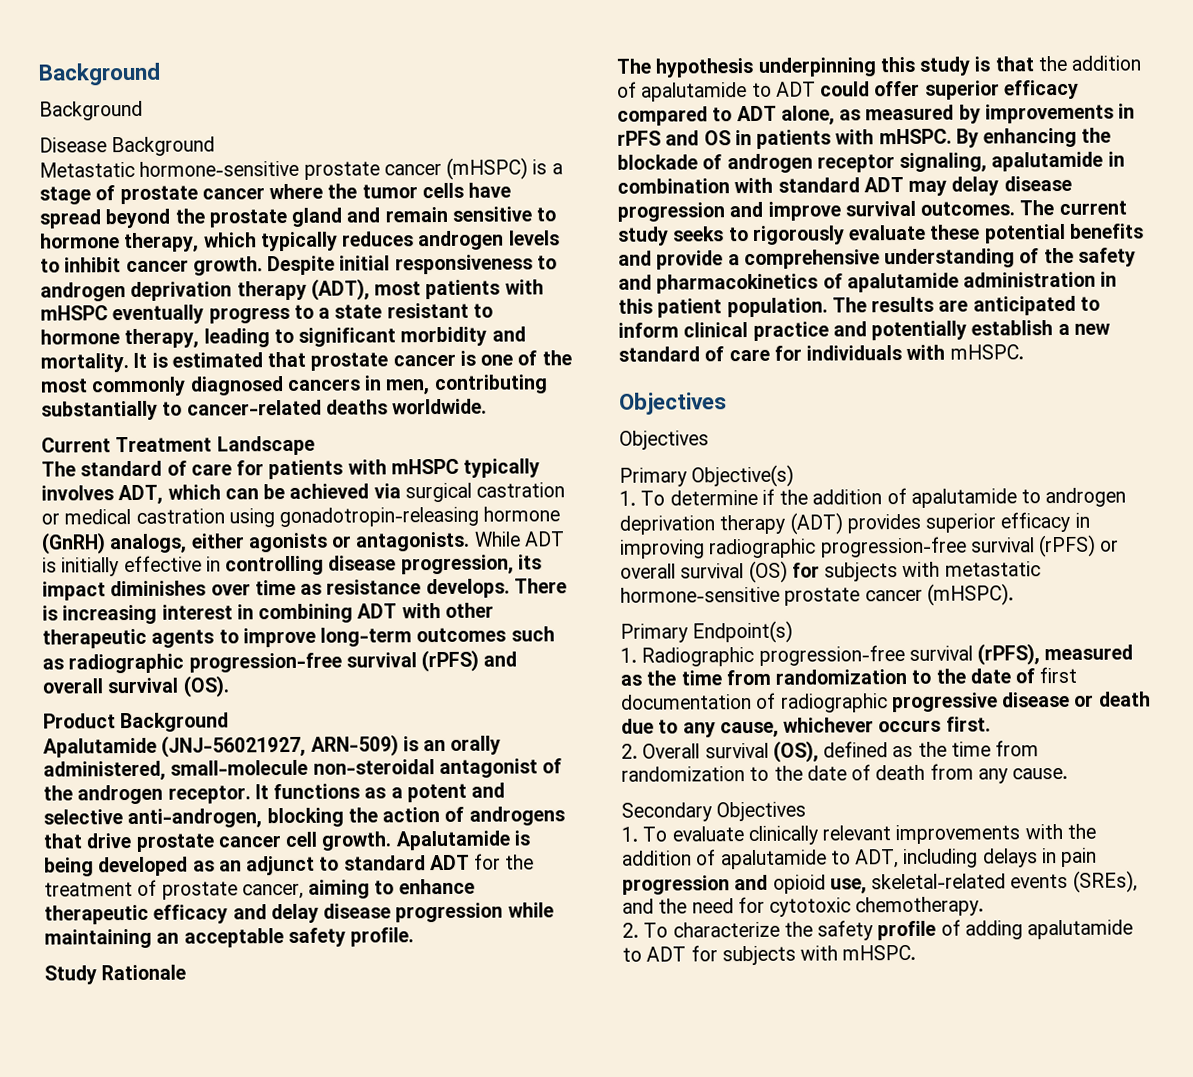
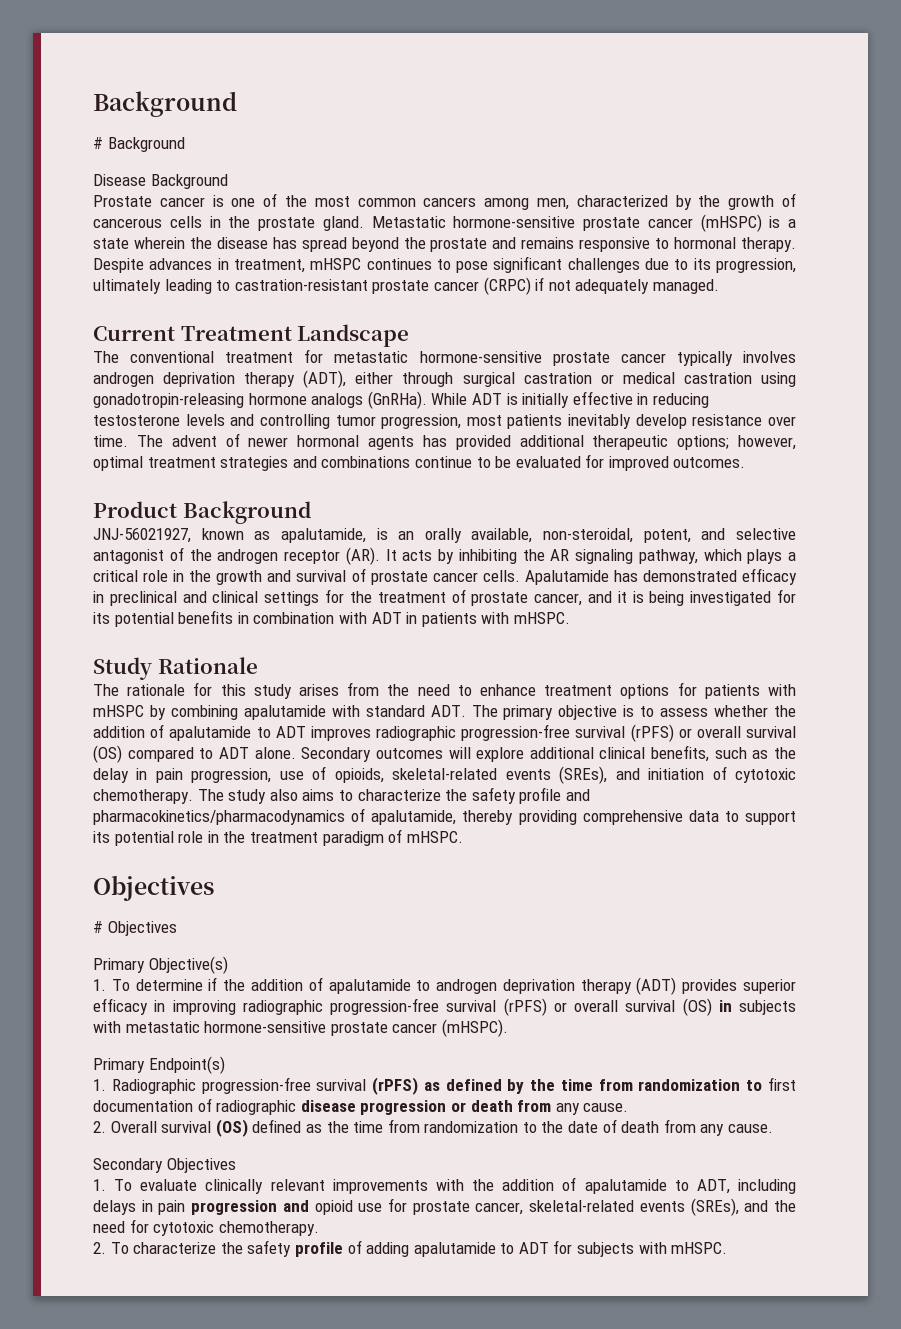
[38,62,161,86] Background // -> [93,91,237,117] [93,137,103,149] Background // #
(216, 146) none -> [93,193,796,210] [93,216,364,231] Prostate cancer is one of the most common cancers among men, characterized by the growth of cancerous cells in the prostate gland.
[39,182,512,205] [39,206,557,229] [40,230,560,253] [40,254,557,276] [40,278,544,302] [40,302,493,325] [40,326,526,349] [40,350,572,373] [40,374,548,397] [41,398,488,421] [41,435,315,456] [41,458,541,480] [41,483,401,505] stage of prostate cancer where the tumor cells have spread beyond the prostate gland and remain sensitive to hormone therapy, which typically reduces androgen levels to inhibit cancer growth. Despite initial responsiveness to androgen deprivation therapy (ADT), most patients with mHSPC eventually progress to a state resistant to hormone therapy, leading to significant morbidity and mortality. It is estimated that prostate cancer is one of the most commonly diagnosed cancers in men, contributing substantially to cancer-related deaths worldwide. // Current Treatment Landscape // The standard of care for patients with mHSPC typically involves ADT, which can be achieved via -> [93,237,797,252] [93,256,796,273] [93,277,719,295] [93,324,410,347] [93,349,796,366] [93,370,454,388] state wherein the disease has spread beyond the prostate and remains responsive to hormonal therapy. Despite advances in treatment, mHSPC continues to pose significant challenges due to its progression, ultimately leading to castration-resistant prostate cancer (CRPC) if not adequately managed. // Current Treatment Landscape // The conventional treatment for metastatic hormone-sensitive prostate cancer typically involves androgen deprivation therapy (ADT), either through
[41,531,471,555] (GnRH) analogs, either agonists or antagonists. -> [311,391,427,409] analogs (GnRHa).
[225,554,542,576] [42,578,567,601] [42,602,494,625] [42,626,555,649] [42,649,518,674] [42,675,230,698] [43,712,230,733] [43,734,502,758] [43,758,563,781] [43,782,506,805] [43,806,565,829] [43,830,530,852] [44,854,470,877] controlling disease progression, its impact diminishes over time as resistance develops. There is increasing interest in combining ADT with other therapeutic agents to improve long-term outcomes such as radiographic progression-free survival (rPFS) and overall survival (OS). // Product Background // Apalutamide (JNJ-56021927, ARN-509) is an orally administered, small-molecule non-steroidal antagonist of the androgen receptor. It functions as a potent and selective anti-androgen, blocking the action of androgens that drive prostate cancer cell growth. Apalutamide is being developed as an adjunct to standard ADT -> [652,393,709,408] [93,414,796,429] [93,433,796,450] [93,454,746,471] [93,501,311,524] [93,528,796,543] [93,547,796,565] [93,568,797,585] [93,591,320,606] reducing testosterone levels and controlling tumor progression, most patients inevitably develop resistance over time. The advent of newer hormonal agents has provided additional therapeutic options; however, optimal treatment strategies and combinations continue to be evaluated for improved outcomes. // Product Background // JNJ-56021927, known as apalutamide, is an orally available, non-steroidal, potent, and selective antagonist of the androgen receptor (AR). It acts by inhibiting the AR signaling pathway, which plays a critical role in the growth and survival of prostate cancer cells. Apalutamide has demonstrated efficacy in preclinical and clinical settings
[308,878,475,899] [44,902,554,925] [44,927,415,949] [44,964,187,985] [616,56,1034,78] aiming to enhance therapeutic efficacy and delay disease progression while maintaining an acceptable safety profile. // Study Rationale // The hypothesis underpinning this study is that -> [587,589,796,606] [93,610,570,627] [93,657,258,680] [93,682,797,699] [93,705,769,720] and it is being investigated for its potential benefits in combination with ADT in patients with mHSPC. // Study Rationale // The rationale for this study arises from the need to enhance treatment options for patients with mHSPC by combining apalutamide with standard ADT. The primary objective is to assess whether
[820,79,1079,100] [617,103,1136,126] [617,127,1112,149] [617,151,1125,174] [617,175,1072,196] [617,200,1127,222] [617,223,1144,246] [618,247,1136,270] [618,271,1118,294] [618,295,1100,318] [618,320,1110,341] [618,344,946,362] could offer superior efficacy compared to ADT alone, as measured by improvements in rPFS and OS in patients with mHSPC. By enhancing the blockade of androgen receptor signaling, apalutamide in combination with standard ADT may delay disease progression and improve survival outcomes. The current study seeks to rigorously evaluate these potential benefits and provide a comprehensive understanding of the safety and pharmacokinetics of apalutamide administration in this patient population. The results are anticipated to inform clinical practice and potentially establish a new standard of care for individuals with -> [310,724,796,742] [93,745,796,763] [93,766,796,784] [93,787,590,804] [93,808,796,825] [93,829,403,846] improves radiographic progression-free survival (rPFS) or overall survival (OS) compared to ADT alone. Secondary outcomes will explore additional clinical benefits, such as the delay in pain progression, use of opioids, skeletal-related events (SREs), and initiation of cytotoxic chemotherapy. The study also aims to characterize the safety profile and pharmacokinetics/pharmacodynamics of apalutamide, thereby providing comprehensive data to support its potential role in the treatment paradigm of
(727, 403) none -> [93,921,103,933] #
[791,562,820,578] for -> [718,1000,732,1012] in
[977,643,1134,666] [620,668,1036,686] (rPFS), measured as the time from randomization to the date of -> [372,1077,763,1095] (rPFS) as defined by the time from randomization to
[891,691,1151,713] [621,716,991,738] progressive disease or death due to any cause, whichever occurs first. -> [300,1100,629,1115] disease progression or death from any cause.
[772,740,819,763] (OS), -> [215,1119,248,1137] (OS)
[829,878,867,894] use, -> [358,1198,524,1215] use for prostate cancer,

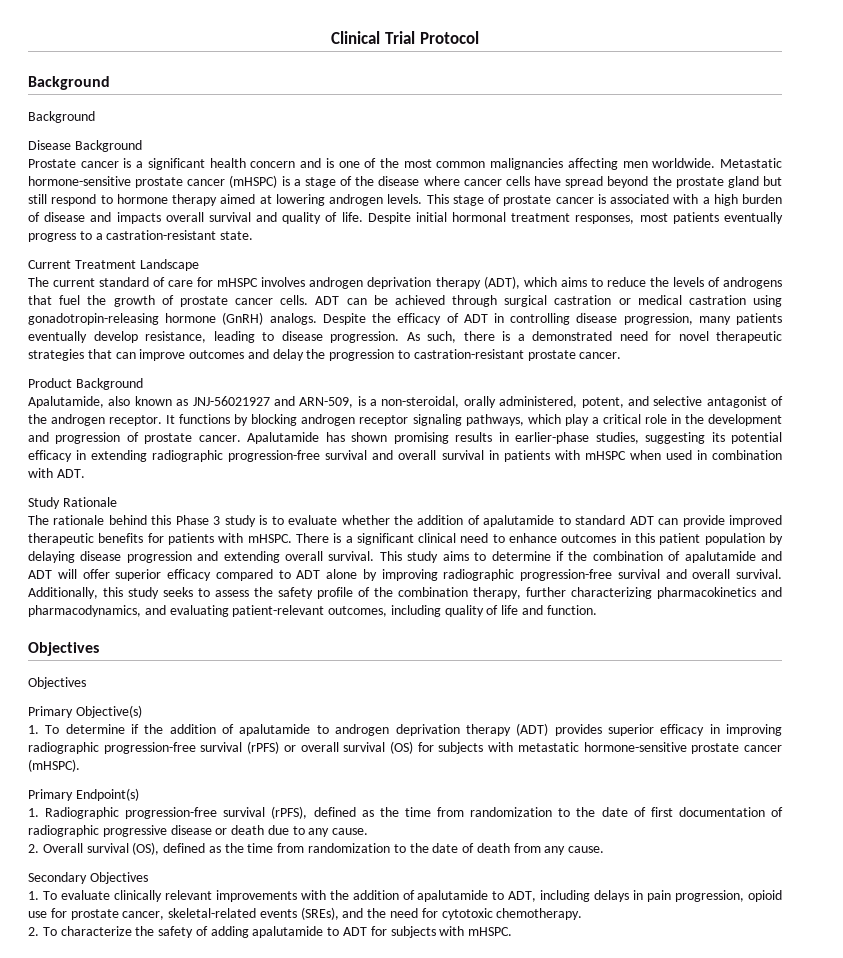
[93,91,237,117] [93,137,103,149] Background // # -> [331,31,479,44] [28,76,110,90] Clinical Trial Protocol // Background //
(224, 201) none -> [136,158,334,170] a significant health concern and is
[423,193,796,210] [93,216,364,231] cancers among men, characterized by the growth of cancerous cells in the prostate gland. -> [490,158,716,170] malignancies affecting men worldwide.
[93,237,797,252] [93,256,796,273] [93,277,719,295] [93,324,410,347] [93,349,733,366] state wherein the disease has spread beyond the prostate and remains responsive to hormonal therapy. Despite advances in treatment, mHSPC continues to pose significant challenges due to its progression, ultimately leading to castration-resistant prostate cancer (CRPC) if not adequately managed. // Current Treatment Landscape // The conventional treatment for metastatic hormone-sensitive prostate cancer typically -> [304,176,782,188] [28,194,782,206] [28,212,783,224] [28,230,254,242] [28,259,199,271] [28,277,259,287] stage of the disease where cancer cells have spread beyond the prostate gland but still respond to hormone therapy aimed at lowering androgen levels. This stage of prostate cancer is associated with a high burden of disease and impacts overall survival and quality of life. Despite initial hormonal treatment responses, most patients eventually progress to a castration-resistant state. // Current Treatment Landscape // The current standard of care for mHSPC
[355,372,394,384] either -> [523,277,783,289] [28,295,445,307] which aims to reduce the levels of androgens that fuel the growth of prostate cancer cells. ADT can be achieved
[311,391,709,409] [93,414,796,429] [93,433,796,450] [93,454,746,471] [93,501,311,524] [93,528,634,543] analogs (GnRHa). While ADT is initially effective in reducing testosterone levels and controlling tumor progression, most patients inevitably develop resistance over time. The advent of newer hormonal agents has provided additional therapeutic options; however, optimal treatment strategies and combinations continue to be evaluated for improved outcomes. // Product Background // JNJ-56021927, known as apalutamide, is an orally available, non-steroidal, -> [222,312,782,325] [28,331,782,343] [28,349,622,361] [28,378,143,390] [28,396,578,408] (GnRH) analogs. Despite the efficacy of ADT in controlling disease progression, many patients eventually develop resistance, leading to disease progression. As such, there is a demonstrated need for novel therapeutic strategies that can improve outcomes and delay the progression to castration-resistant prostate cancer. // Product Background // Apalutamide, also known as JNJ-56021927 and ARN-509, is a non-steroidal, orally administered,
[284,547,783,565] receptor (AR). It acts by inhibiting the AR signaling pathway, which plays -> [109,414,589,426] receptor. It functions by blocking androgen receptor signaling pathways, which play
[216,568,797,585] [93,589,796,606] [93,610,570,627] [93,657,258,680] [93,682,797,699] [93,705,618,720] growth and survival of prostate cancer cells. Apalutamide has demonstrated efficacy in preclinical and clinical settings for the treatment of prostate cancer, and it is being investigated for its potential benefits in combination with ADT in patients with mHSPC. // Study Rationale // The rationale for this study arises from the need to enhance treatment options for patients with mHSPC by combining apalutamide with standard ADT. The primary objective -> [707,414,782,426] [28,432,782,444] [28,450,782,462] [28,468,85,478] [28,497,117,509] [28,515,256,527] development and progression of prostate cancer. Apalutamide has shown promising results in earlier-phase studies, suggesting its potential efficacy in extending radiographic progression-free survival and overall survival in patients with mHSPC when used in combination with ADT. // Study Rationale // The rationale behind this Phase 3 study
[660,708,709,717] assess -> [288,515,338,525] evaluate
[275,724,796,742] [93,745,796,763] [93,766,796,784] [93,787,590,804] [93,808,796,825] [93,829,463,846] [93,875,214,901] [93,921,103,933] ADT improves radiographic progression-free survival (rPFS) or overall survival (OS) compared to ADT alone. Secondary outcomes will explore additional clinical benefits, such as the delay in pain progression, use of opioids, skeletal-related events (SREs), and initiation of cytotoxic chemotherapy. The study also aims to characterize the safety profile and pharmacokinetics/pharmacodynamics of apalutamide, thereby providing comprehensive data to support its potential role in the treatment paradigm of mHSPC. // Objectives // # -> [575,515,783,527] [28,533,783,545] [28,551,782,563] [28,569,782,581] [28,587,782,599] [28,605,597,617] [28,642,99,656] standard ADT can provide improved therapeutic benefits for patients with mHSPC. There is a significant clinical need to enhance outcomes in this patient population by delaying disease progression and extending overall survival. This study aims to determine if the combination of apalutamide and ADT will offer superior efficacy compared to ADT alone by improving radiographic progression-free survival and overall survival. Additionally, this study seeks to assess the safety profile of the combination therapy, further characterizing pharmacokinetics and pharmacodynamics, and evaluating patient-relevant outcomes, including quality of life and function. // Objectives //
[718,1000,732,1012] in -> [417,742,434,752] for
[372,1077,763,1095] (rPFS) as defined by the time from randomization to -> [271,806,646,819] (rPFS), defined as the time from randomization to the date of
[300,1100,552,1115] disease progression or death from -> [102,825,305,837] progressive disease or death due to
[215,1119,248,1137] (OS) -> [132,842,160,855] (OS),
[191,1200,309,1215] progression and -> [675,890,745,902] progression,
[294,1242,343,1257] profile -> (194, 932) none

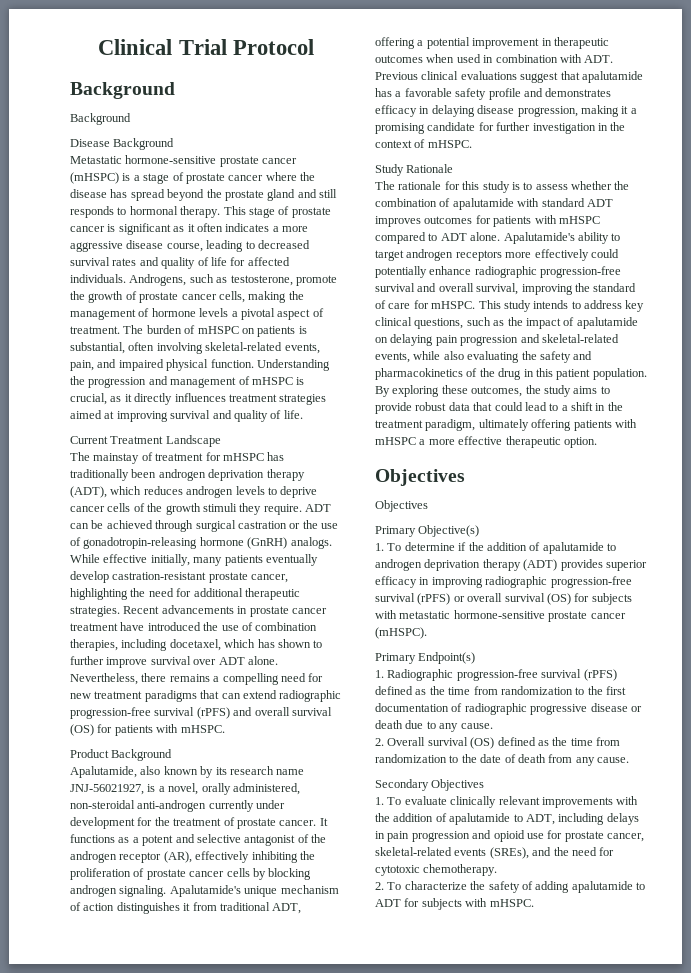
[28,158,716,170] Prostate cancer is a significant health concern and is one of the most common malignancies affecting men worldwide. -> (175, 144) none
[355,176,562,186] the disease where cancer cells have -> [185,172,315,184] [70,189,128,198] prostate cancer where the disease has
[762,176,782,186] [28,194,423,206] but still respond to hormone therapy aimed at lowering androgen levels. -> [297,189,337,198] [70,206,221,218] and still responds to hormonal therapy.
[610,194,782,206] [28,212,204,224] associated with a high burden of disease and impacts overall -> [118,223,308,235] [70,240,310,252] [70,257,290,269] [70,274,337,286] [70,291,304,303] [70,308,324,320] [70,325,307,337] [70,342,320,354] [70,359,330,371] [70,376,305,388] [70,393,327,405] [70,410,168,422] significant as it often indicates a more aggressive disease course, leading to decreased survival rates and quality of life for affected individuals. Androgens, such as testosterone, promote the growth of prostate cancer cells, making the management of hormone levels a pivotal aspect of treatment. The burden of mHSPC on patients is substantial, often involving skeletal-related events, pain, and impaired physical function. Understanding the progression and management of mHSPC is crucial, as it directly influences treatment strategies aimed at improving
[367,212,783,224] [28,230,254,242] [28,259,199,271] [28,277,306,287] Despite initial hormonal treatment responses, most patients eventually progress to a castration-resistant state. // Current Treatment Landscape // The current standard of care for mHSPC involves -> [70,435,221,447] [70,452,285,464] [70,469,157,481] // Current Treatment Landscape // The mainstay of treatment for mHSPC has traditionally been
[560,277,783,289] [28,295,309,307] aims to reduce the levels of androgens that fuel the growth of prostate cancer cells. -> [143,486,318,498] [70,503,302,515] reduces androgen levels to deprive cancer cells of the growth stimuli they require.
[637,295,782,307] medical castration using -> [302,520,338,529] [70,537,81,546] the use of
[322,313,782,325] [28,331,782,343] [28,349,622,361] Despite the efficacy of ADT in controlling disease progression, many patients eventually develop resistance, leading to disease progression. As such, there is a demonstrated need for novel therapeutic strategies that can improve outcomes and delay the progression to castration-resistant prostate cancer. -> [70,554,318,566] [70,571,289,583] [70,588,300,600] [70,605,327,617] [70,622,318,631] [70,639,323,651] [70,656,278,668] [70,673,324,685] [70,690,342,702] [70,707,332,719] [70,724,225,736] While effective initially, many patients eventually develop castration-resistant prostate cancer, highlighting the need for additional therapeutic strategies. Recent advancements in prostate cancer treatment have introduced the use of combination therapies, including docetaxel, which has shown to further improve survival over ADT alone. Nevertheless, there remains a compelling need for new treatment paradigms that can extend radiographic progression-free survival (rPFS) and overall survival (OS) for patients with mHSPC.
[176,396,460,408] as JNJ-56021927 and ARN-509, is a non-steroidal, -> [200,766,305,778] [70,783,199,795] by its research name JNJ-56021927, is a novel,
[581,397,624,408] potent, -> [70,800,286,812] [70,817,328,829] [70,834,174,846] non-steroidal anti-androgen currently under development for the treatment of prostate cancer. It functions as a potent
[109,414,782,426] [28,432,782,444] [28,450,626,462] receptor. It functions by blocking androgen receptor signaling pathways, which play a critical role in the development and progression of prostate cancer. Apalutamide has shown promising results in earlier-phase studies, suggesting its potential efficacy in extending radiographic progression-free survival and overall survival in patients with mHSPC -> [119,851,315,863] [70,868,312,880] [70,885,339,897] [70,902,302,914] [375,37,609,49] [375,55,423,63] receptor (AR), effectively inhibiting the proliferation of prostate cancer cells by blocking androgen signaling. Apalutamide's unique mechanism of action distinguishes it from traditional ADT, offering a potential improvement in therapeutic outcomes
(85, 473) none -> [375,71,643,83] [375,88,612,100] [375,105,637,117] [375,122,626,134] [375,139,472,148] Previous clinical evaluations suggest that apalutamide has a favorable safety profile and demonstrates efficacy in delaying disease progression, making it a promising candidate for further investigation in the context of mHSPC.
[108,515,221,525] behind this Phase 3 -> [444,181,480,190] for this
[288,515,338,525] evaluate -> [535,184,568,190] assess
[417,515,783,527] [28,533,783,545] [28,551,782,563] [28,569,782,581] [28,587,782,599] [28,605,597,617] addition of apalutamide to standard ADT can provide improved therapeutic benefits for patients with mHSPC. There is a significant clinical need to enhance outcomes in this patient population by delaying disease progression and extending overall survival. This study aims to determine if the combination of apalutamide and ADT will offer superior efficacy compared to ADT alone by improving radiographic progression-free survival and overall survival. Additionally, this study seeks to assess the safety profile of the combination therapy, further characterizing pharmacokinetics and pharmacodynamics, and evaluating patient-relevant outcomes, including quality of life and function. -> [375,198,613,210] [375,215,600,227] [375,232,621,244] [375,249,619,261] [375,266,622,278] [375,283,637,295] [375,300,645,312] [375,317,638,329] [375,334,619,346] [375,351,593,363] [375,368,647,380] [375,385,610,397] [375,402,623,414] [375,419,637,431] [375,436,597,448] combination of apalutamide with standard ADT improves outcomes for patients with mHSPC compared to ADT alone. Apalutamide's ability to target androgen receptors more effectively could potentially enhance radiographic progression-free survival and overall survival, improving the standard of care for mHSPC. This study intends to address key clinical questions, such as the impact of apalutamide on delaying pain progression and skeletal-related events, while also evaluating the safety and pharmacokinetics of the drug in this patient population. By exploring these outcomes, the study aims to provide robust data that could lead to a shift in the treatment paradigm, ultimately offering patients with mHSPC a more effective therapeutic option.
[271,806,646,819] (rPFS), defined as the time from randomization to the date of -> [583,669,617,681] [375,686,603,695] (rPFS) defined as the time from randomization to the
[132,842,160,855] (OS), -> [470,737,495,749] (OS)
[675,890,745,902] progression, -> [411,830,492,842] progression and

